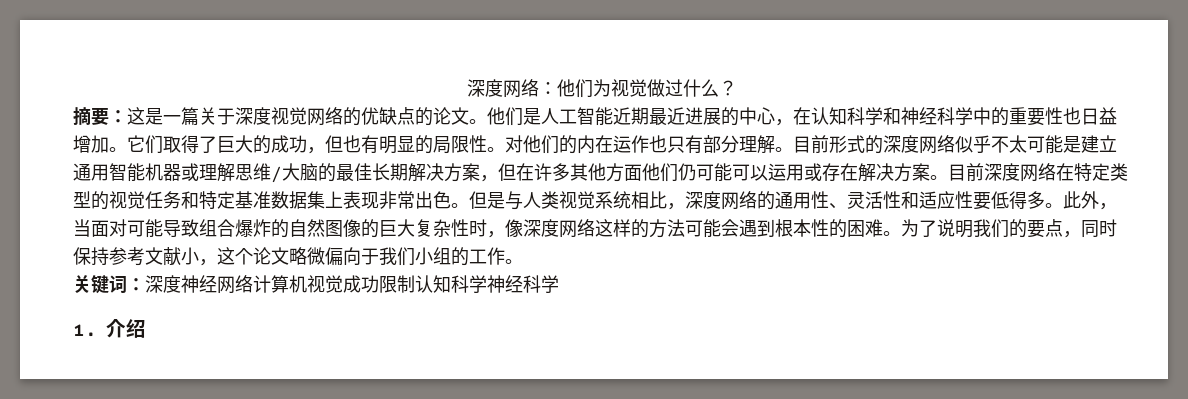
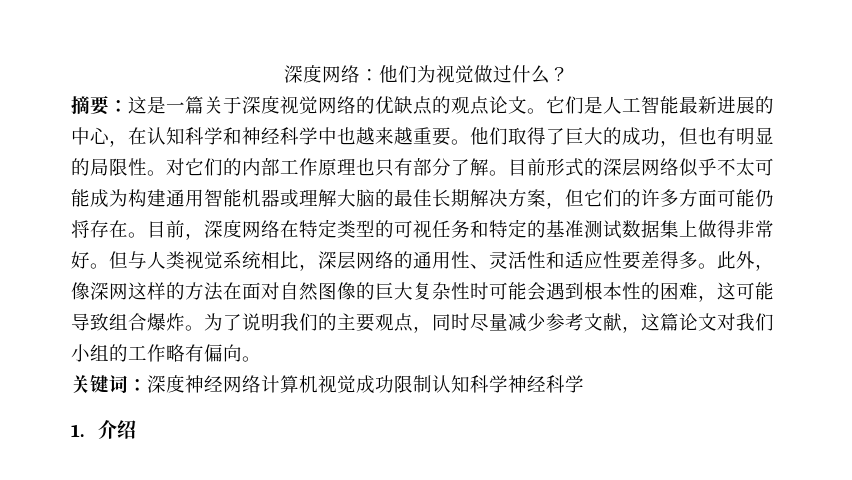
[433,107,505,125] 论文。他 -> [451,96,565,115] 观点论文。它
[613,107,685,125] 近期最近 -> [679,96,717,114] 最新
[991,107,1117,126] [73,135,145,153] 的重要性也日益增加。它 -> [337,127,489,146] 也越来越重要。他
[523,135,649,154] 他们的内在运作 -> [185,158,356,176] 它们的内部工作原理
[739,136,757,152] 理 -> [451,159,470,176] 了
[901,135,919,153] 度 -> [622,158,641,177] 层
[1063,135,1117,153] 是建立 -> [90,189,166,208] 成为构建
[235,163,282,183] 思维/ -> (337, 198) none
[516,163,984,182] 在许多其他方面他们仍可能可以运用或存在解决方案。目前 -> [584,189,774,207] [71,220,204,240] 它们的许多方面可能仍将存在。目前，
[109,191,145,209] 视觉 -> [394,220,432,238] 可视
[235,191,505,209] 基准数据集上表现非常出色。但是 -> [527,220,774,239] [71,251,128,269] 的基准测试数据集上做得非常好。但
[703,191,721,209] 度 -> [337,251,356,270] 层
[991,191,1009,209] 低 -> [641,251,660,269] 差
[73,219,289,238] 当面对可能导致组合爆炸的 -> [71,282,280,301] 像深网这样的方法在面对
[487,219,685,238] ，像深度网络这样的方法 -> (489, 291) none
(883, 228) none -> [698,282,774,302] [71,313,185,331] ，这可能导致组合爆炸
[1027,220,1045,238] 要 -> [337,313,394,332] 主要观
[73,247,379,266] 保持参考文献小，这个论文略微偏向于 -> [470,313,736,333] 尽量减少参考文献，这篇论文对
(505, 256) none -> [166,344,242,362] 略有偏向

